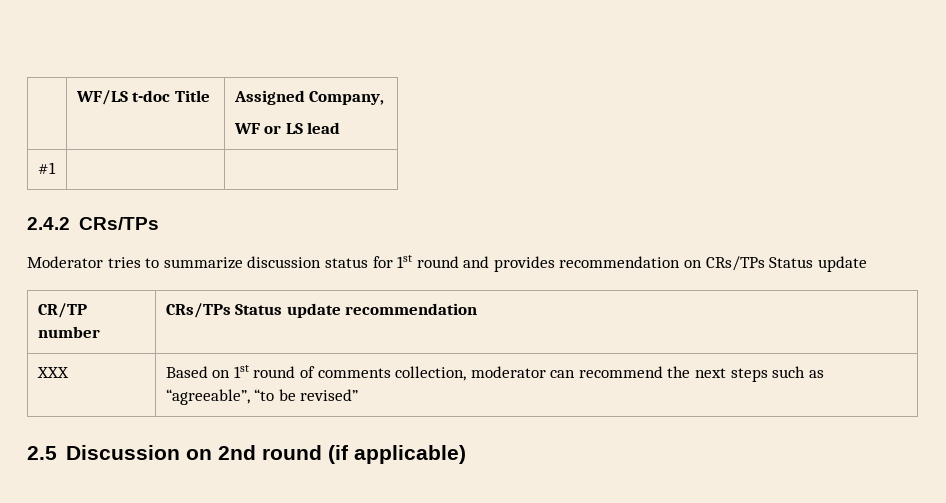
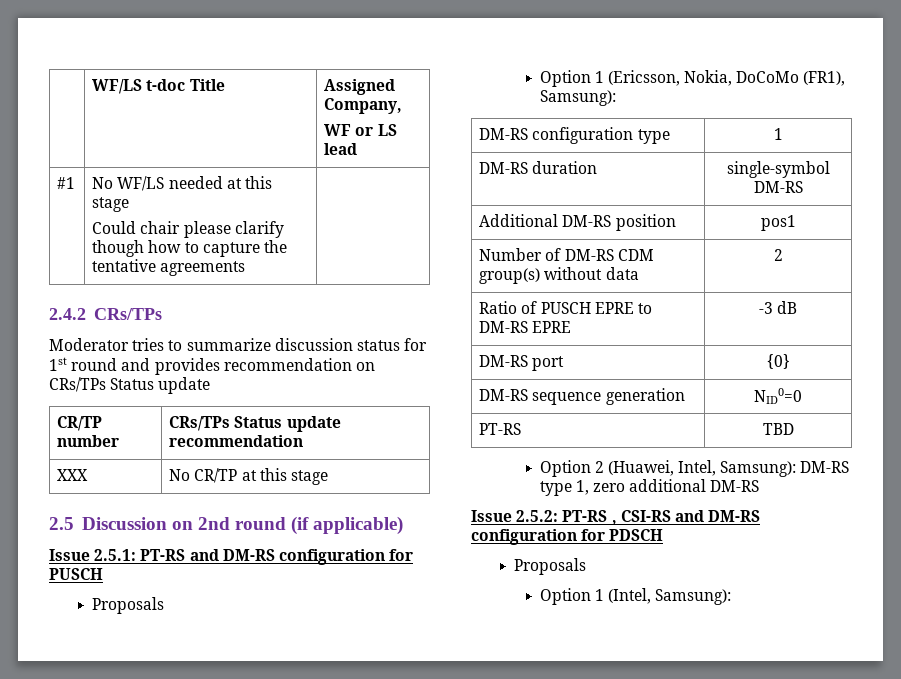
(56, 168) none -> [92,176,272,191] [92,197,130,212] [92,221,284,238] [92,240,287,257] [92,259,246,276] No WF/LS needed at this stage // Could chair please clarify though how to capture the tentative agreements
[165,365,824,382] [165,389,359,405] Based on 1st round of comments collection, moderator can recommend the next steps such as “agreeable”, “to be revised” -> [169,468,328,485] No CR/TP at this stage
(466, 454) none -> [49,549,414,565] [49,568,103,580] [91,597,164,614] [539,70,846,87] [539,90,616,106] [479,127,670,144] [773,128,783,140] [479,161,598,174] [726,161,830,178] [753,181,803,193] [479,214,676,231] [760,215,796,231] [479,248,654,261] [479,267,639,284] [773,249,783,261] [479,301,652,314] [479,321,572,333] [758,301,798,314] [479,355,565,371] [766,354,790,369] [479,388,685,405] [754,388,802,404] [479,423,522,435] [762,423,794,435] [539,460,850,477] [539,479,760,496] [471,510,761,525] [471,529,664,545] [513,558,586,575] [539,588,732,605] // Issue 2.5.1: PT-RS and DM-RS configuration for PUSCH // Proposals // Option 1 (Ericsson, Nokia, DoCoMo (FR1), Samsung): // DM-RS configuration type | 1 // DM-RS duration | single-symbol DM-RS // Additional DM-RS position | pos1 // Number of DM-RS CDM group(s) without data | 2 // Ratio of PUSCH EPRE to DM-RS EPRE | -3 dB // DM-RS port | {0} // DM-RS sequence generation | NID0=0 // PT-RS | TBD // Option 2 (Huawei, Intel, Samsung): DM-RS type 1, zero additional DM-RS // Issue 2.5.2: PT-RS , CSI-RS and DM-RS configuration for PDSCH // Proposals // Option 1 (Intel, Samsung):

